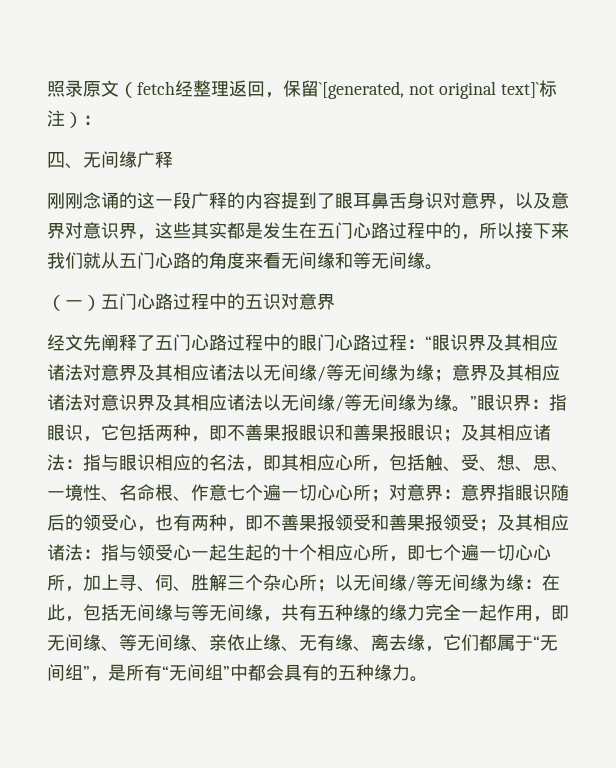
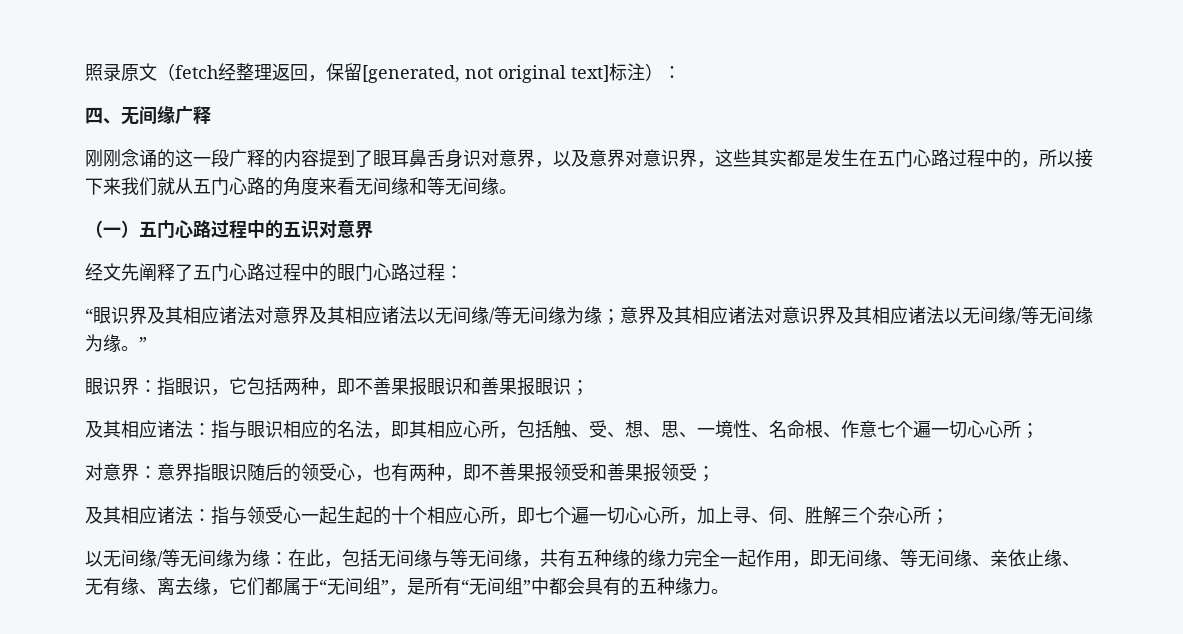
[319,81,404,99] `[generated, -> [362,65,460,83] [generated,
[500,82,539,98] text]` -> [571,65,609,82] text]
(425, 344) none -> (463, 272) //
(477, 402) none -> (147, 343) //
(461, 435) none -> (589, 388) //
(389, 495) none -> (1039, 431) //
(497, 525) none -> (715, 474) //
(335, 585) none -> (949, 517) //

